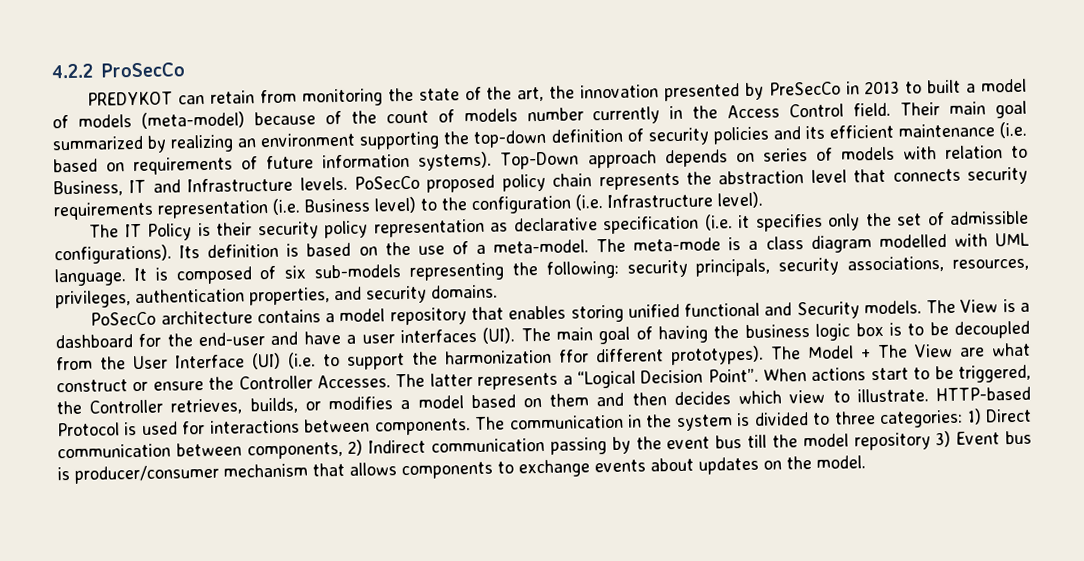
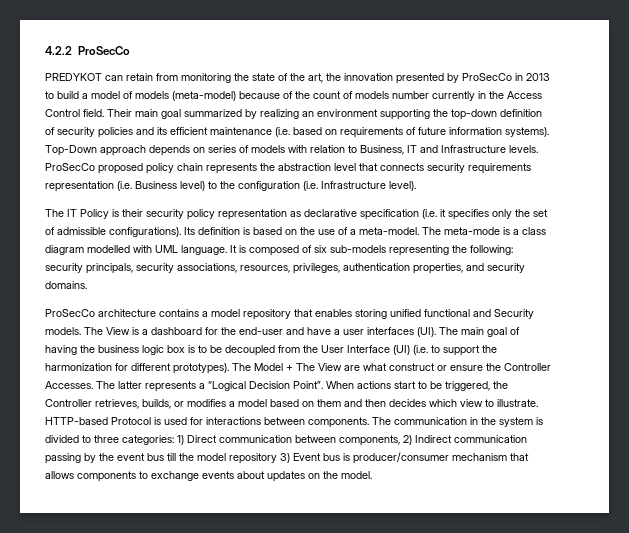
[768,81,841,96] PreSecCo -> [462,73,512,81] ProSecCo
[927,79,962,94] built -> [57,91,79,99] build
[354,175,420,190] PoSecCo -> [45,163,95,171] ProSecCo
[90,311,157,326] PoSecCo -> [45,309,95,317] ProSecCo
[559,349,589,363] ffor -> [115,363,128,371] for

